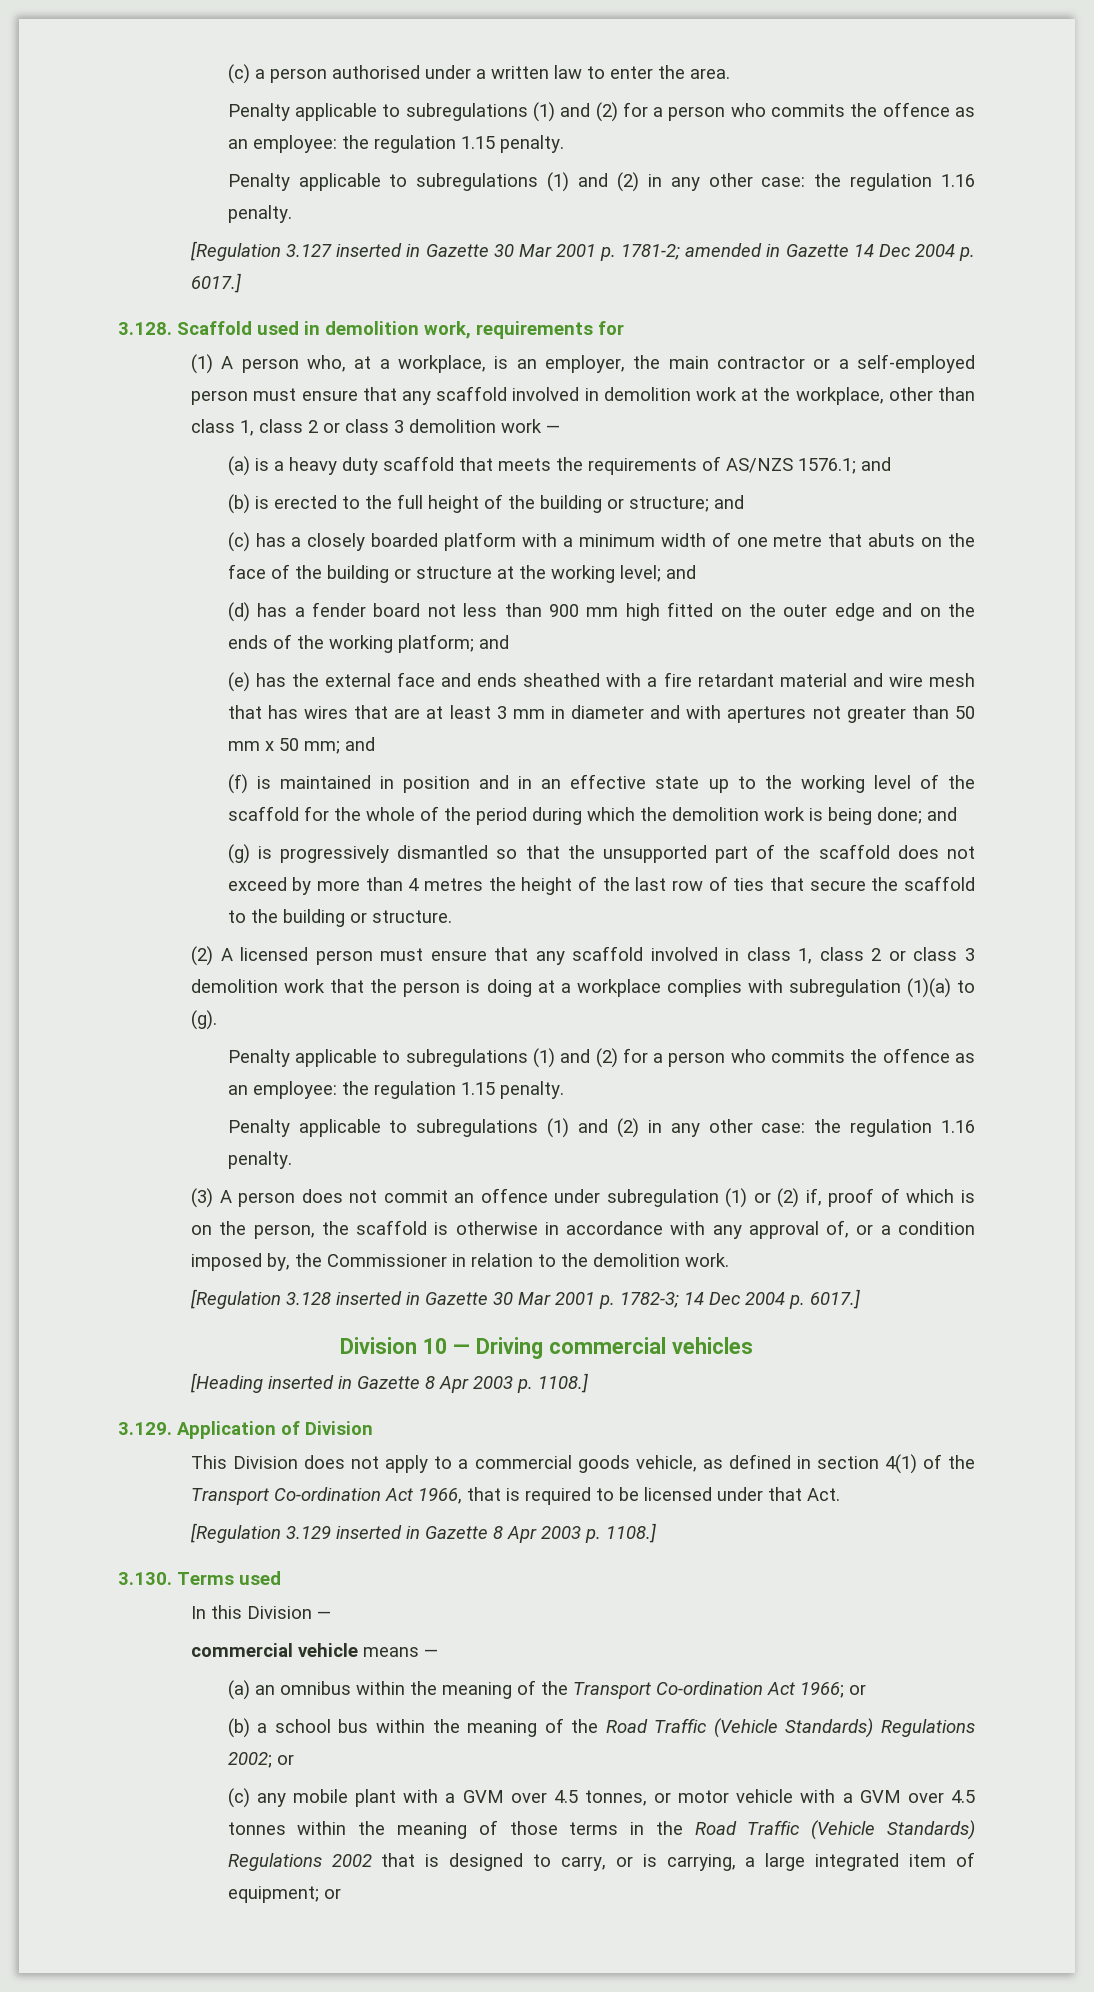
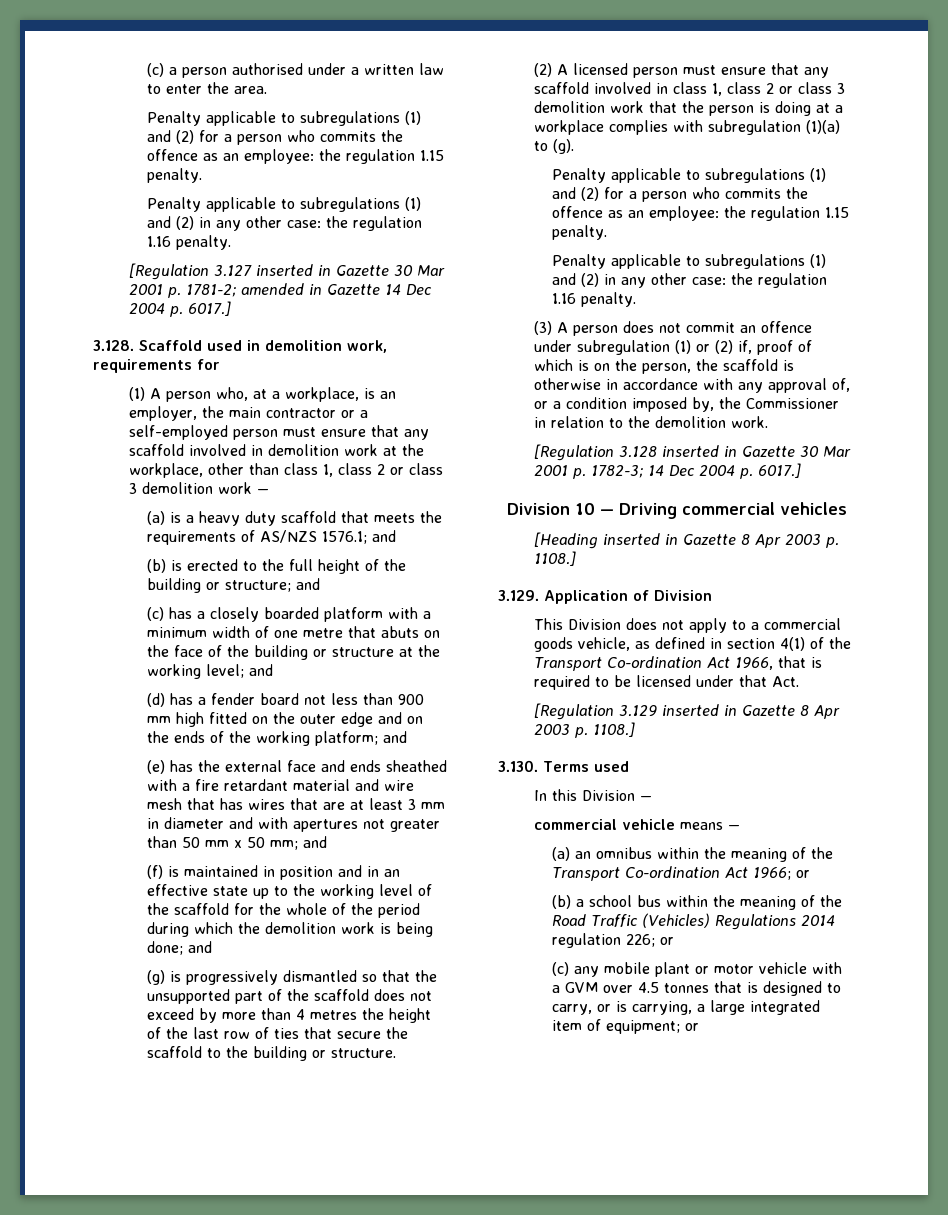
[713,1718,975,1738] [227,1752,272,1768] (Vehicle Standards) Regulations 2002; -> [642,913,836,930] [552,933,656,948] (Vehicles) Regulations 2014 regulation 226;
[403,1789,647,1806] with a GVM over 4.5 tonnes, -> (691, 969) none
[297,1820,975,1840] [227,1853,372,1871] within the meaning of those terms in the Road Traffic (Vehicle Standards) Regulations 2002 -> (710, 988) none

